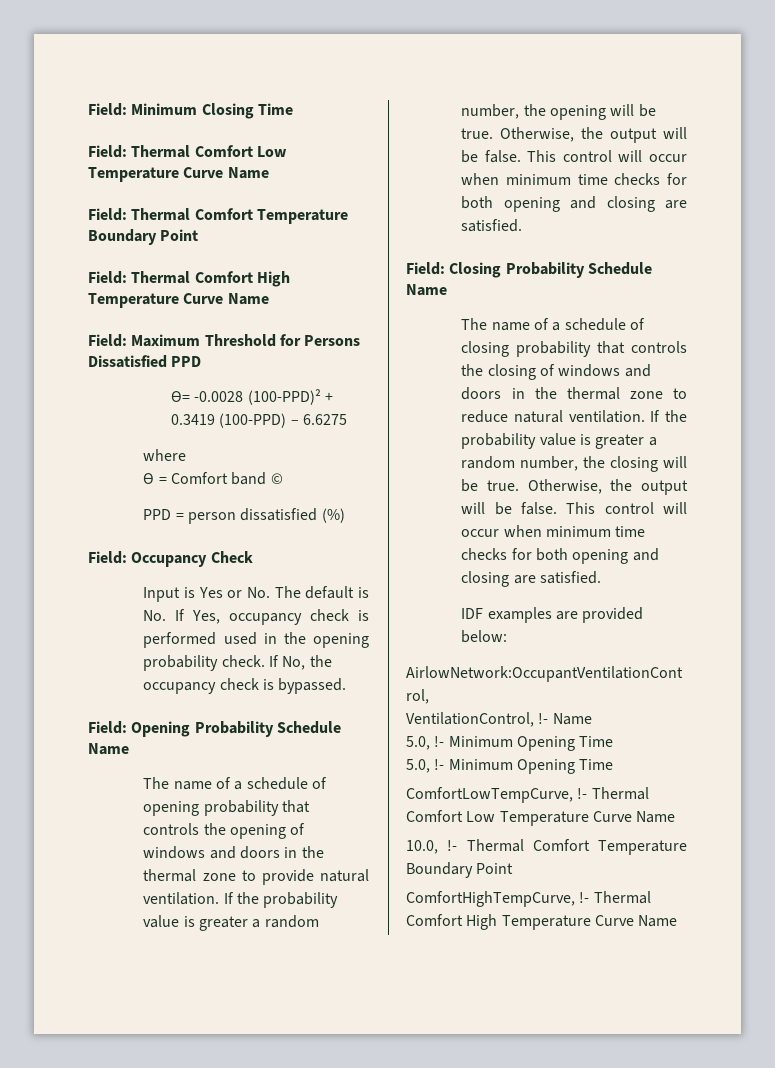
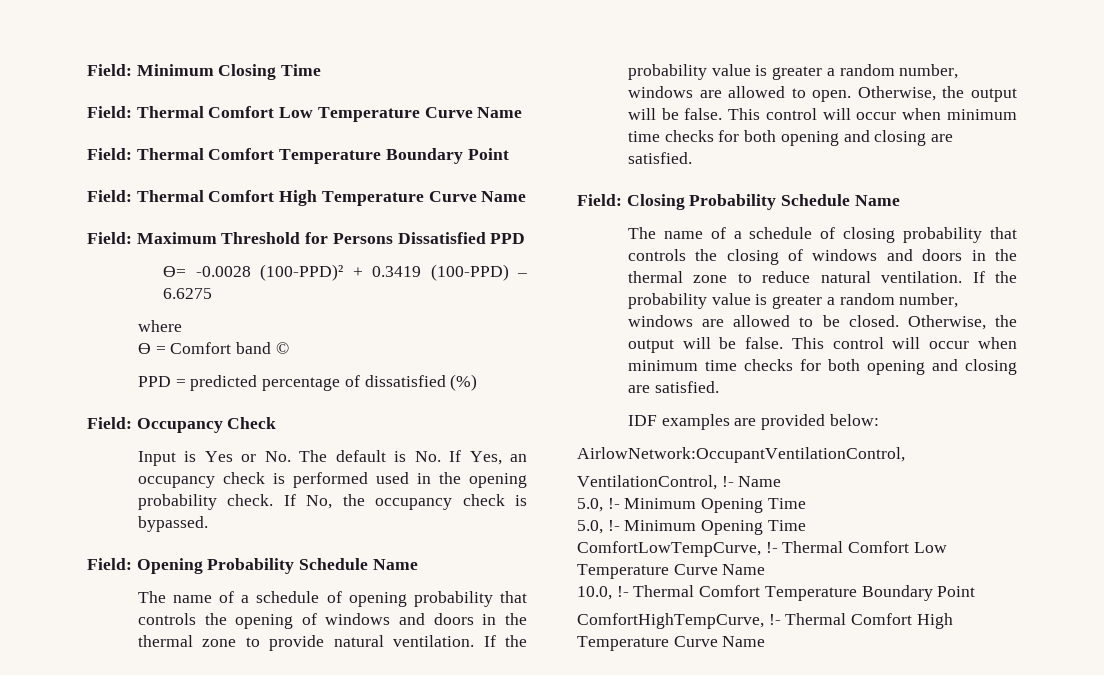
[188,512,237,524] person -> [190,375,360,391] predicted percentage of
(221, 617) none -> [509,454,527,462] an
[523,104,656,120] [461,128,494,139] the opening will be true. -> [627,86,852,102] windows are allowed to open.
[583,456,687,472] [461,479,520,492] the closing will be true. -> [627,315,899,327] windows are allowed to be closed.

